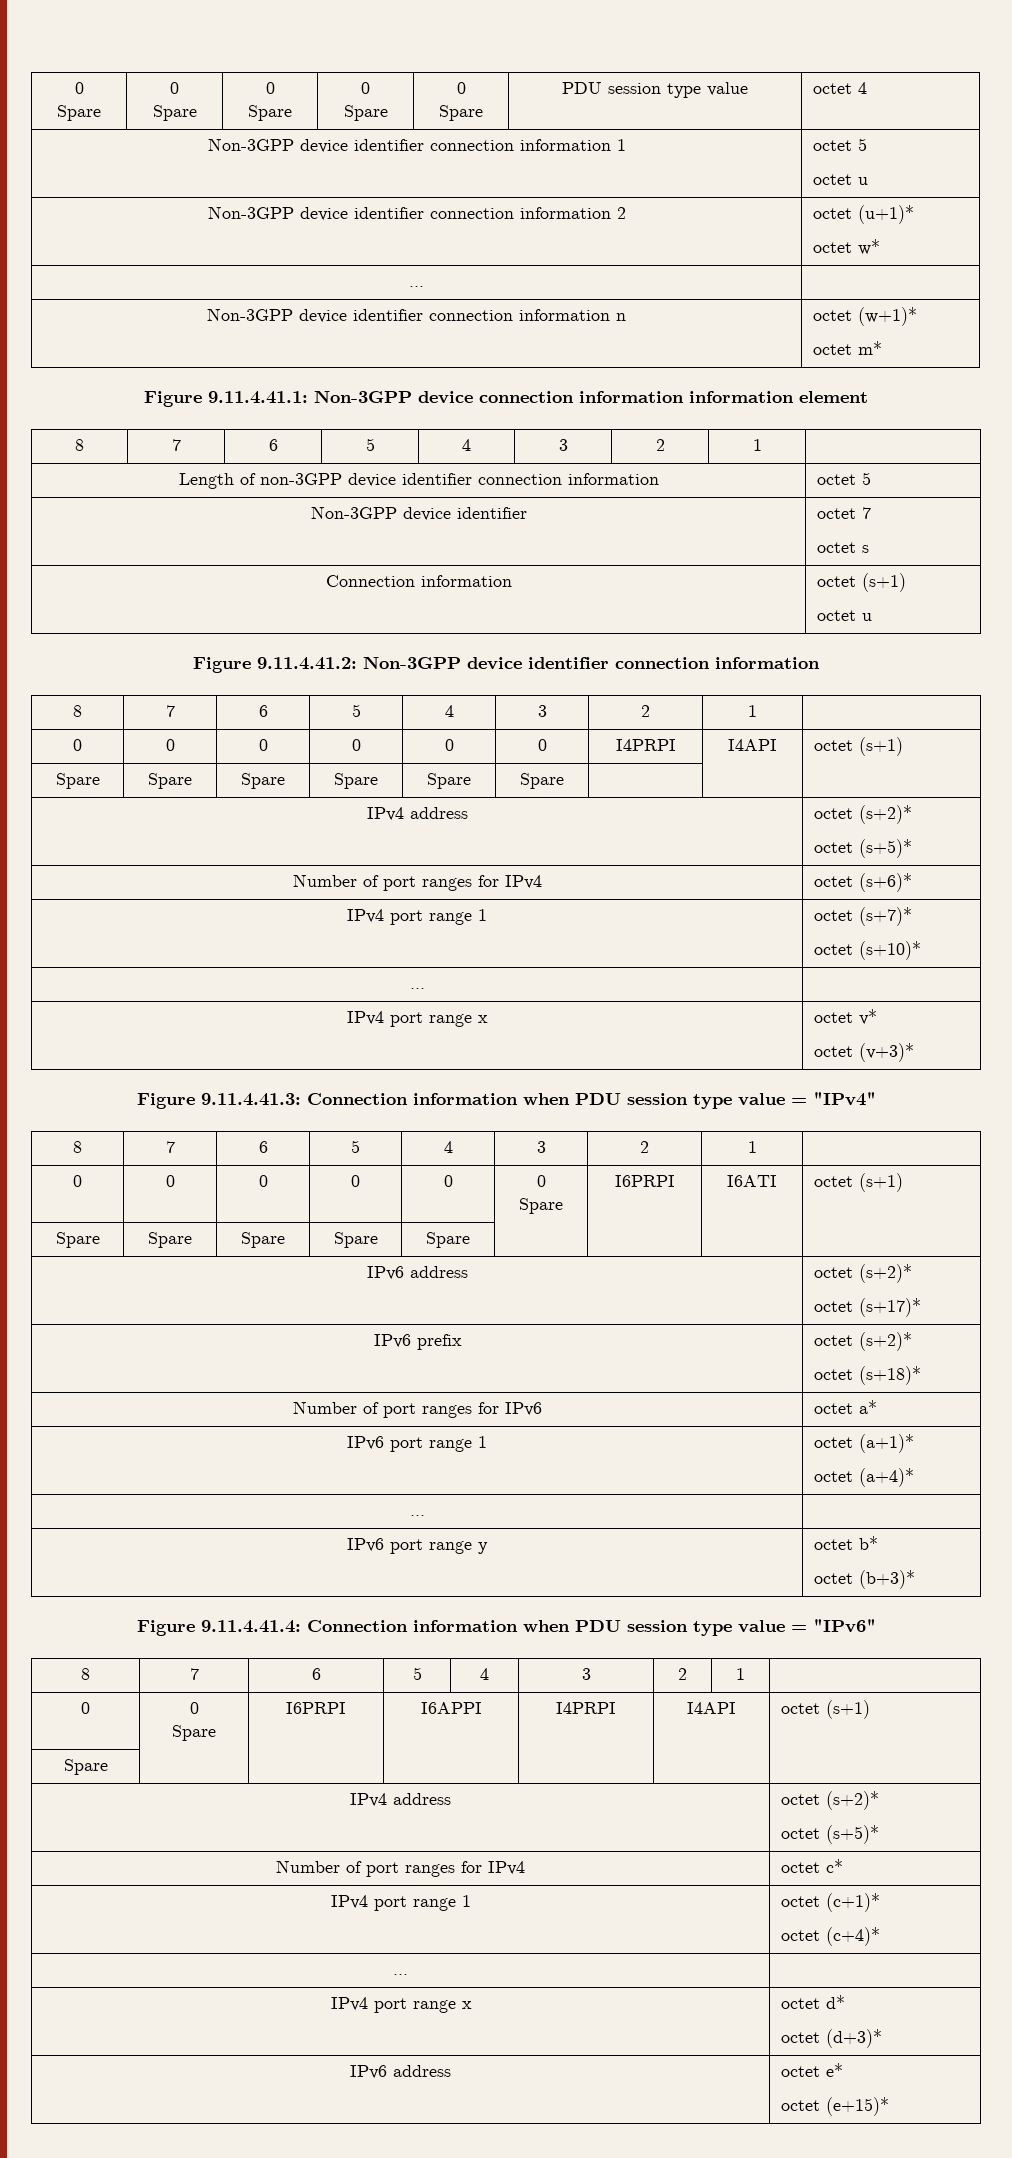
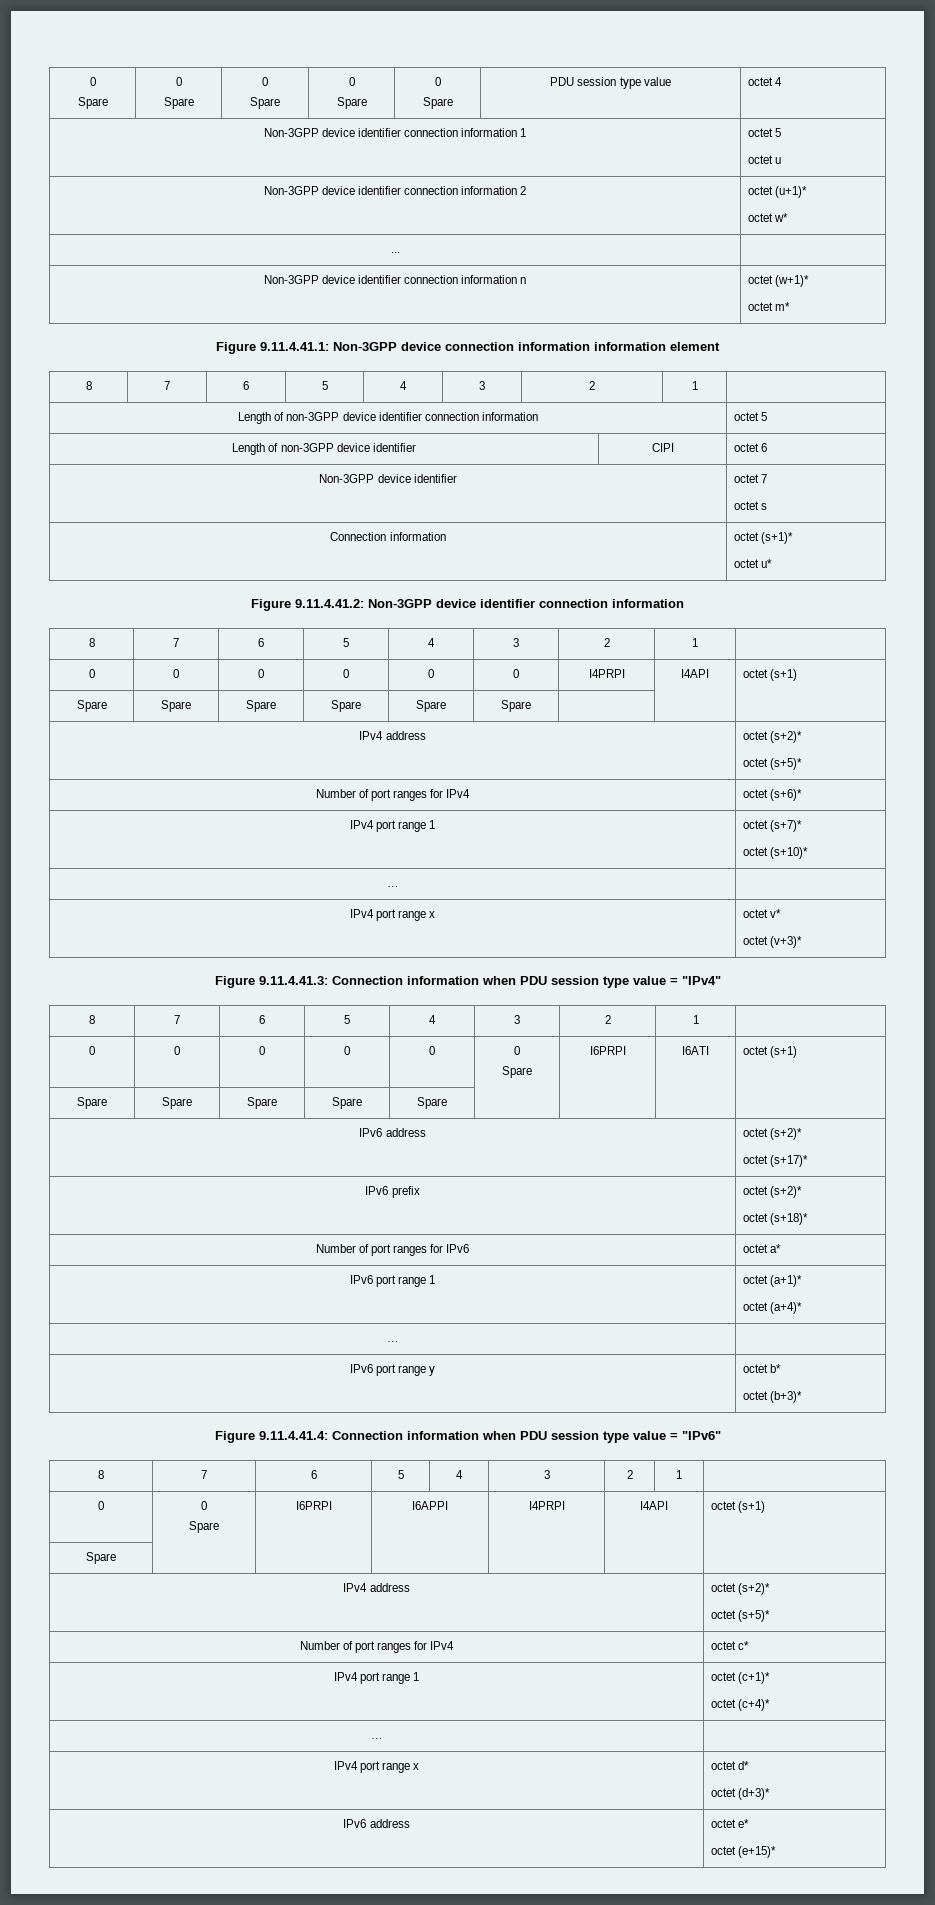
(872, 478) none -> [232,443,416,455] [651,443,674,452] [733,443,767,452] // Length of non-3GPP device identifier | CIPI | octet 6
[862,573,907,592] [817,610,873,621] (s+1) // octet u -> [760,532,793,544] [733,559,772,568] (s+1)* // octet u*

